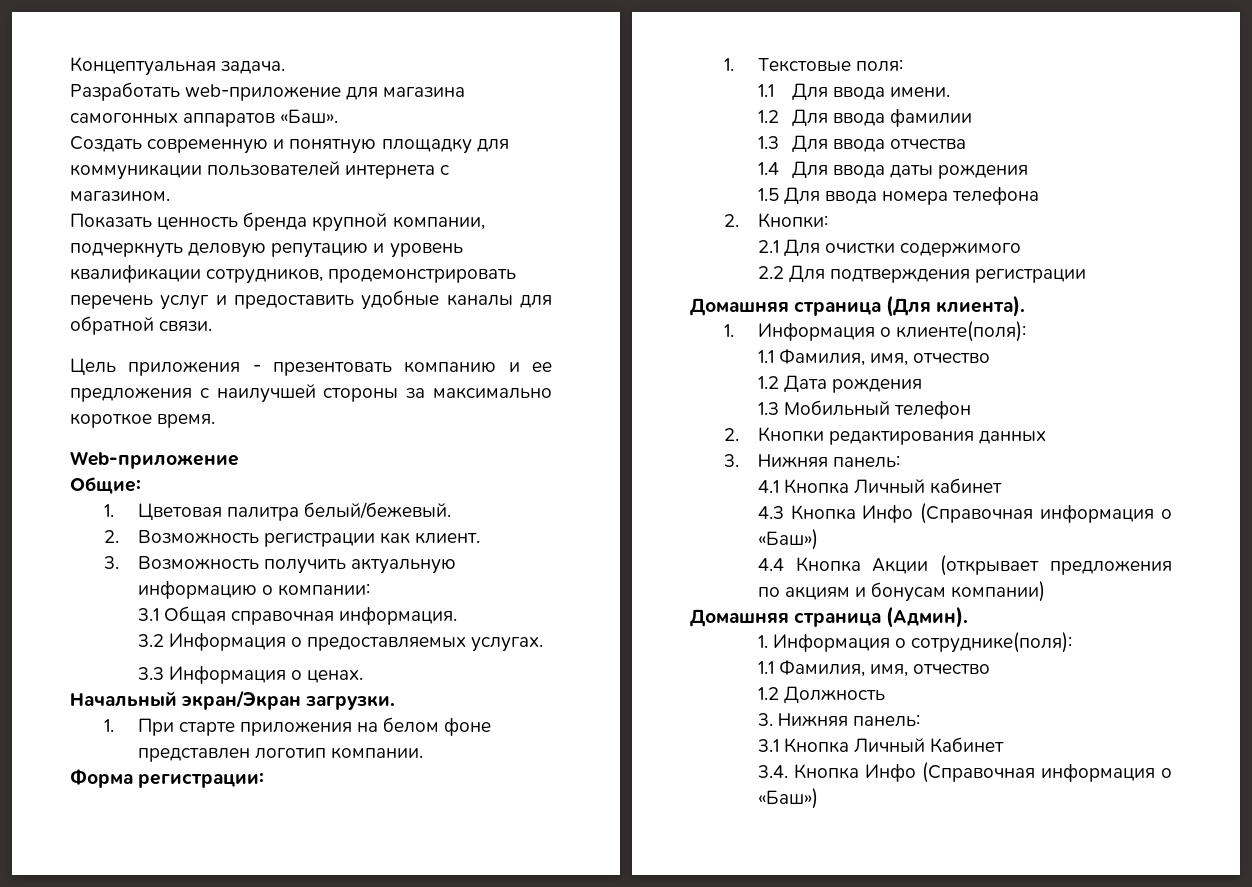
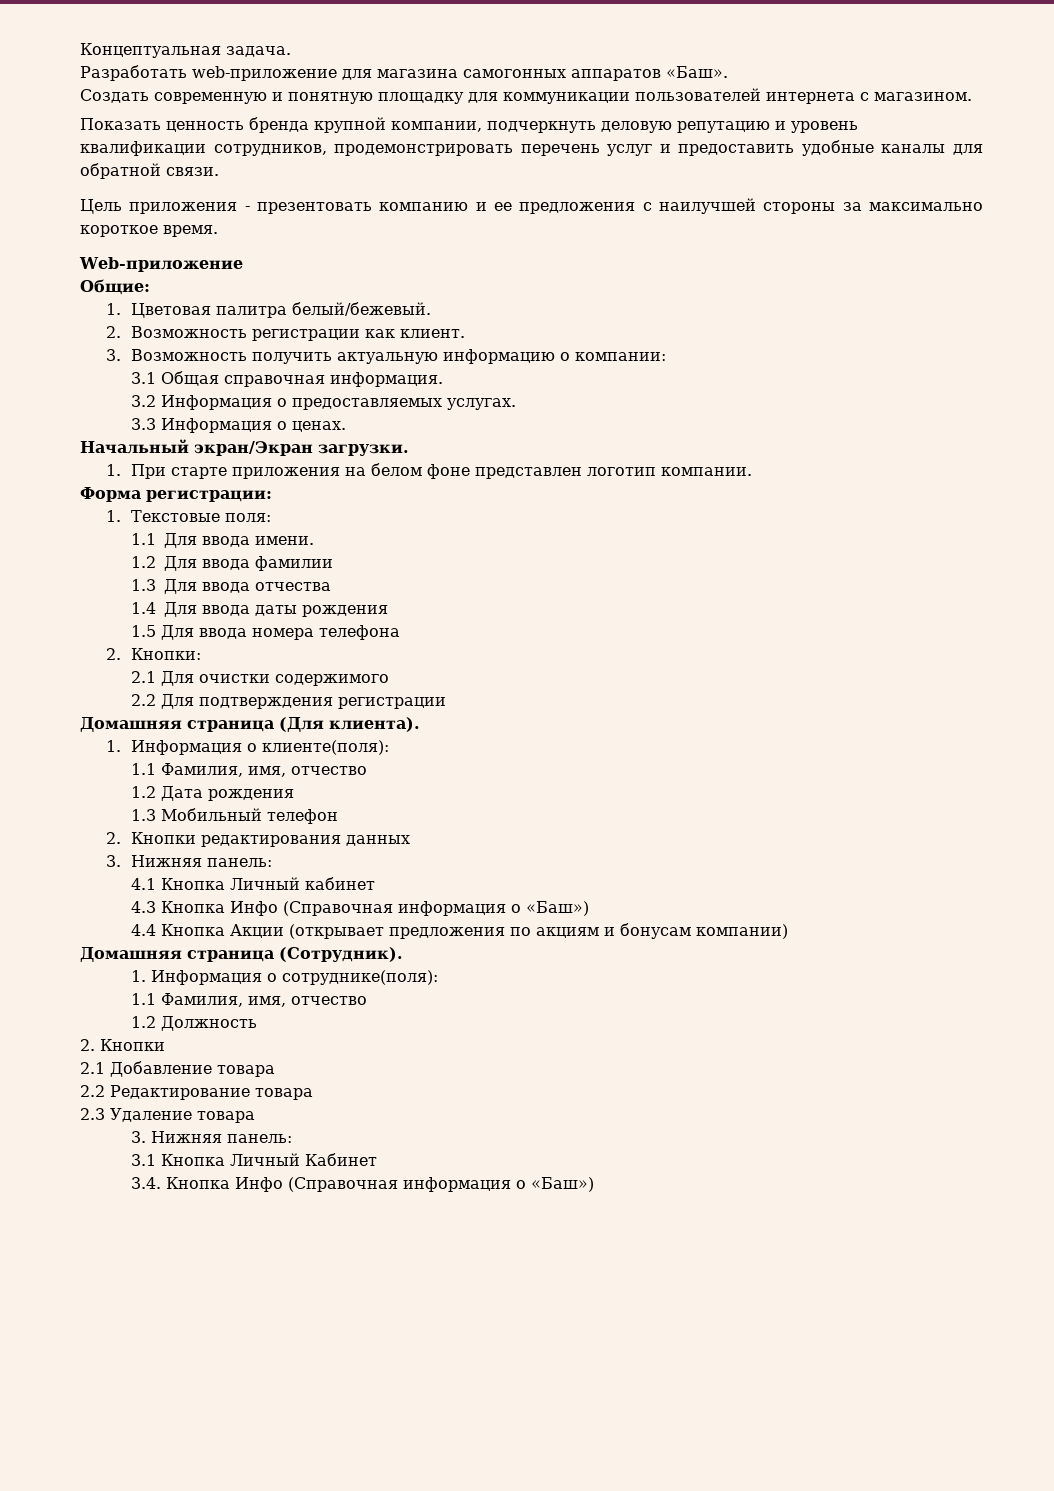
[886,606,969,628] (Админ). -> [279,947,403,962] (Сотрудник).
(885, 695) none -> [80,1039,165,1051] [80,1061,275,1077] [80,1085,313,1100] [80,1108,255,1123] // 2. Кнопки // 2.1 Добавление товара // 2.2 Редактирование товара // 2.3 Удаление товара

